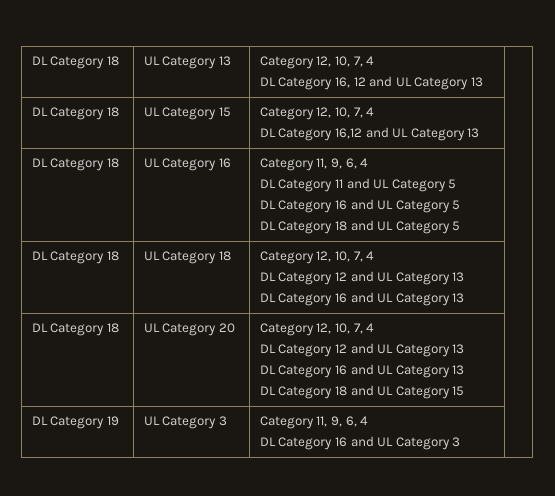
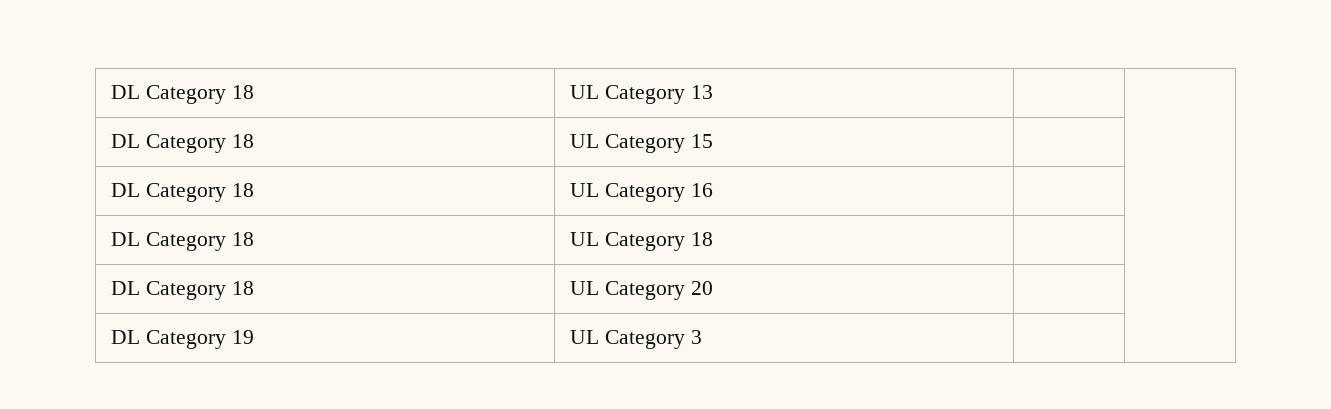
[259,56,375,69] [259,76,484,90] Category 12, 10, 7, 4 // DL Category 16, 12 and UL Category 13 -> (713, 92) none
[259,107,375,120] [259,127,480,141] Category 12, 10, 7, 4 // DL Category 16,12 and UL Category 13 -> (713, 141) none
[259,158,369,171] [259,178,457,192] [259,199,461,213] [259,220,461,234] Category 11, 9, 6, 4 // DL Category 11 and UL Category 5 // DL Category 16 and UL Category 5 // DL Category 18 and UL Category 5 -> (713, 190) none
[259,251,375,264] [259,271,465,285] [259,292,465,306] Category 12, 10, 7, 4 // DL Category 12 and UL Category 13 // DL Category 16 and UL Category 13 -> (713, 239) none
[259,323,375,336] [259,343,465,357] [259,364,465,378] [259,385,465,399] Category 12, 10, 7, 4 // DL Category 12 and UL Category 13 // DL Category 16 and UL Category 13 // DL Category 18 and UL Category 15 -> (713, 288) none
[259,416,369,429] [259,436,461,450] Category 11, 9, 6, 4 // DL Category 16 and UL Category 3 -> (702, 337) none

